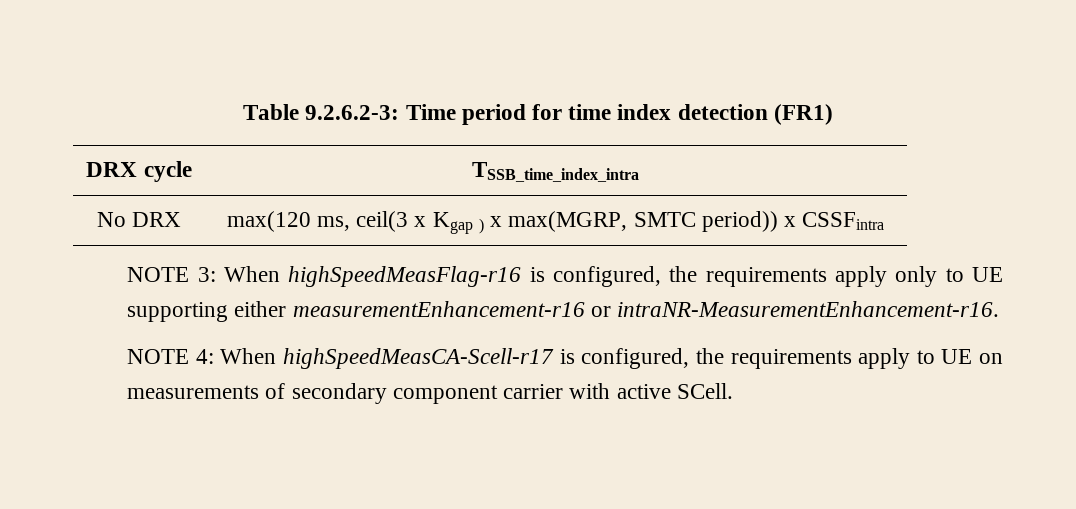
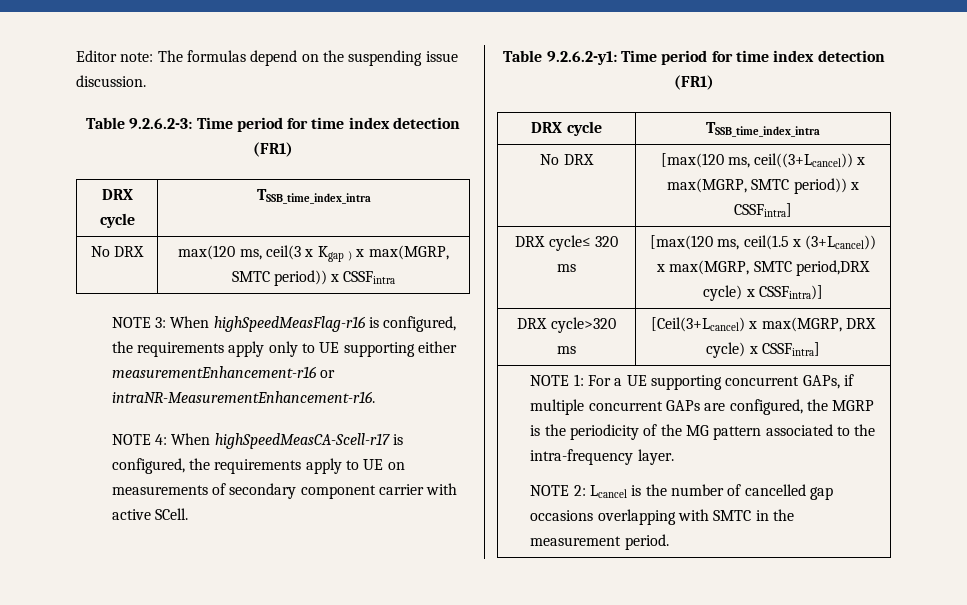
(243, 112) none -> [76,50,458,66] [76,75,146,87] Editor note: The formulas depend on the suspending issue discussion. //
(733, 391) none -> [503,50,885,65] [674,75,714,90] [531,121,602,136] [706,122,820,137] [540,154,594,165] [660,153,866,168] [667,178,859,194] [734,203,792,217] [515,235,618,251] [557,264,576,272] [649,235,877,250] [656,260,870,276] [703,285,823,301] [517,317,616,333] [557,346,576,354] [651,317,876,332] [706,342,820,358] [530,374,855,390] [530,399,875,415] [530,424,876,440] [530,449,674,465] [530,484,834,500] [530,509,795,525] [530,534,669,550] // Table 9.2.6.2-y1: Time period for time index detection (FR1) // DRX cycle | TSSB_time_index_intra // No DRX | [max(120 ms, ceil((3+Lcancel)) x max(MGRP, SMTC period)) x CSSFintra] // DRX cycle≤ 320 ms | [max(120 ms, ceil(1.5 x (3+Lcancel)) x max(MGRP, SMTC period,DRX cycle) x CSSFintra)] // DRX cycle>320 ms | [Ceil(3+Lcancel) x max(MGRP, DRX cycle) x CSSFintra] // NOTE 1: For a UE supporting concurrent GAPs, if multiple concurrent GAPs are configured, the MGRP is the periodicity of the MG pattern associated to the intra-frequency layer. // NOTE 2: Lcancel is the number of cancelled gap occasions overlapping with SMTC in the measurement period.

